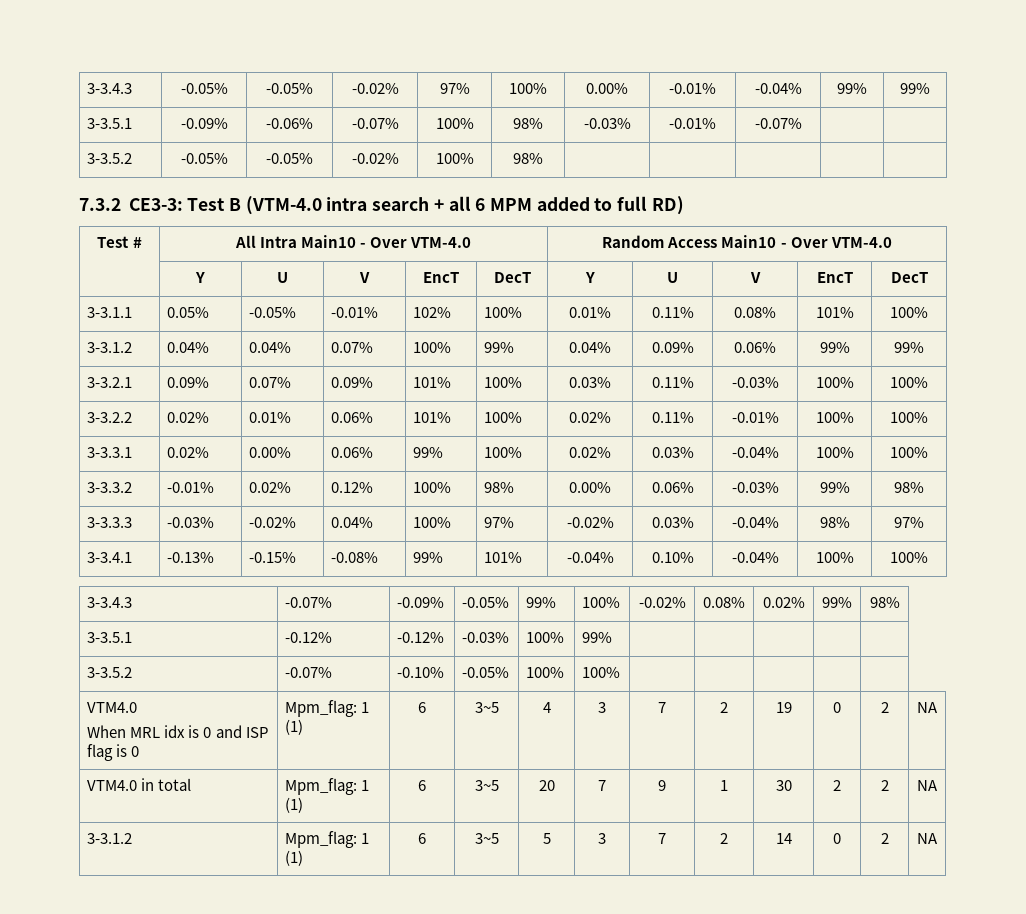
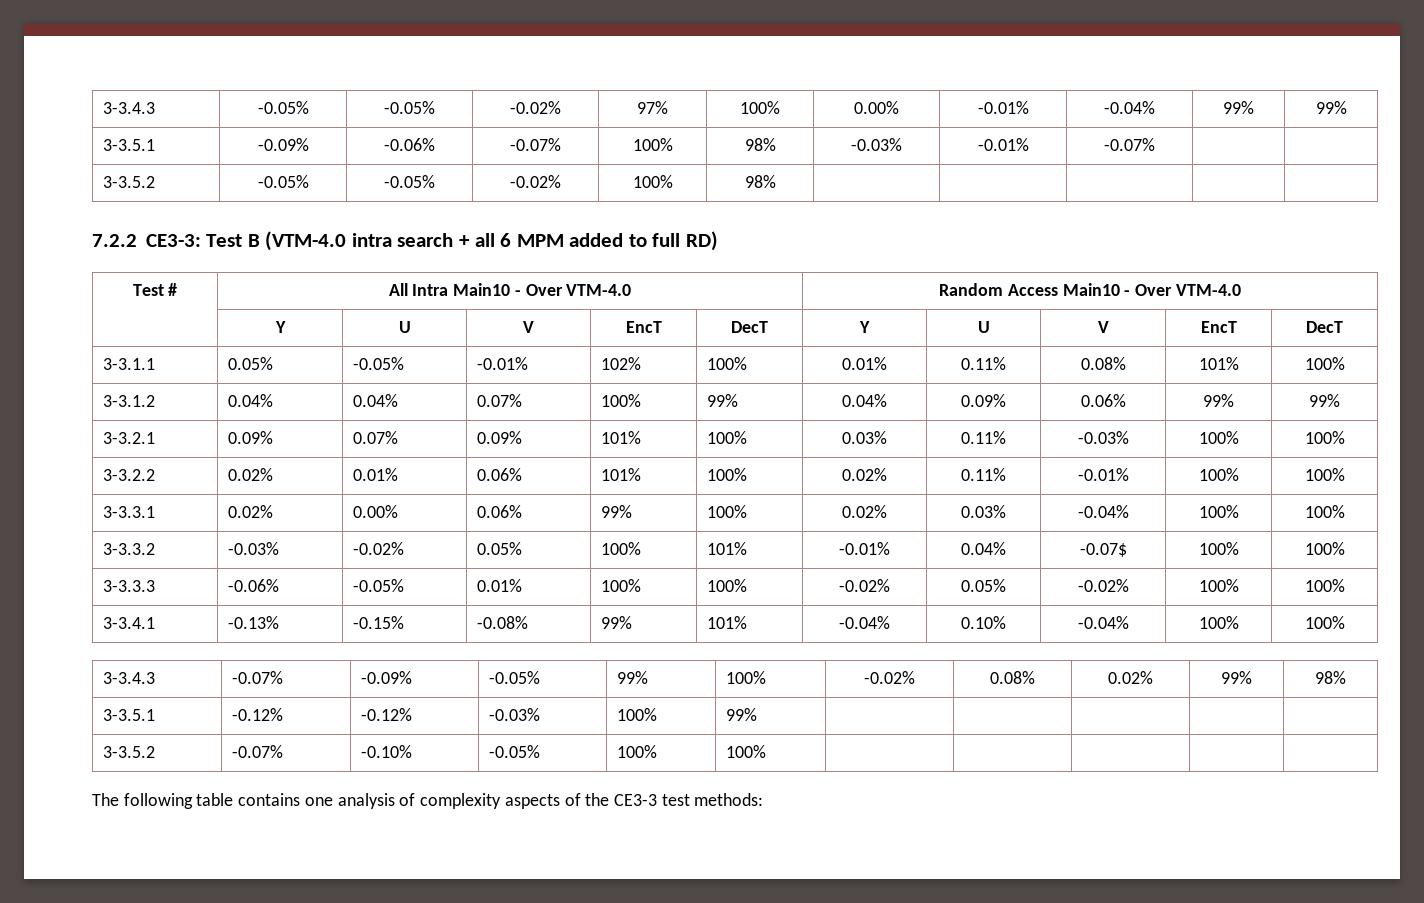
[79,198,121,211] 7.3.2 -> [92,234,137,247] 7.2.2
[167,482,215,493] [249,482,292,493] [331,482,374,493] [413,482,452,493] [484,482,515,493] [569,482,611,493] [651,482,694,493] [731,482,779,493] [819,482,850,493] [894,482,924,493] [87,517,133,528] | -0.01% | 0.02% | 0.12% | 100% | 98% | 0.00% | 0.06% | -0.03% | 99% | 98% // 3-3.3.3 -> (156, 549) none
[331,517,374,528] [413,517,452,528] [484,517,515,528] [566,517,614,528] [651,517,694,528] [731,517,779,528] [819,517,850,528] [894,517,924,528] 0.04% | 100% | 97% | -0.02% | 0.03% | -0.04% | 98% | 97% -> [477,542,523,555] [601,542,642,555] [707,542,748,555] [839,542,890,555] [961,542,1006,555] [1079,543,1127,557] [1198,542,1239,555] [1304,542,1345,555] [103,580,156,592] [228,579,280,592] [353,579,405,592] [477,579,523,592] [601,579,642,592] [707,579,748,592] [839,579,890,592] [961,579,1006,592] [1077,579,1129,592] [1198,579,1239,592] [1304,579,1345,592] 0.05% | 100% | 101% | -0.01% | 0.04% | -0.07$ | 100% | 100% // 3-3.3.3 | -0.06% | -0.05% | 0.01% | 100% | 100% | -0.02% | 0.05% | -0.02% | 100% | 100%
[87,702,138,713] [87,725,269,738] [87,744,140,761] [285,700,370,717] [285,719,304,735] [418,702,426,713] [474,702,499,713] [542,702,551,713] [598,702,606,713] [658,702,666,713] [720,702,728,713] [775,702,792,713] [833,702,841,713] [880,702,889,713] [917,702,938,713] [87,778,192,791] [285,778,370,795] [285,797,304,813] [418,780,426,791] [474,780,499,791] [538,780,555,791] [598,780,606,791] [658,780,666,791] [720,780,728,791] [775,780,792,791] [833,780,841,791] [880,780,889,791] [917,780,938,791] [87,833,133,844] [285,831,370,848] [285,850,304,866] [418,833,426,844] [474,833,499,844] [542,833,551,844] [598,833,606,844] [658,833,666,844] [720,833,728,844] [775,833,792,844] [833,833,841,844] [880,833,889,844] [917,833,938,844] // VTM4.0 // When MRL idx is 0 and ISP flag is 0 | Mpm_flag: 1 (1) | 6 | 3~5 | 4 | 3 | 7 | 2 | 19 | 0 | 2 | NA // VTM4.0 in total | Mpm_flag: 1 (1) | 6 | 3~5 | 20 | 7 | 9 | 1 | 30 | 2 | 2 | NA // 3-3.1.2 | Mpm_flag: 1 (1) | 6 | 3~5 | 5 | 3 | 7 | 2 | 14 | 0 | 2 | NA -> [92,793,764,809] // The following table contains one analysis of complexity aspects of the CE3-3 test methods:

